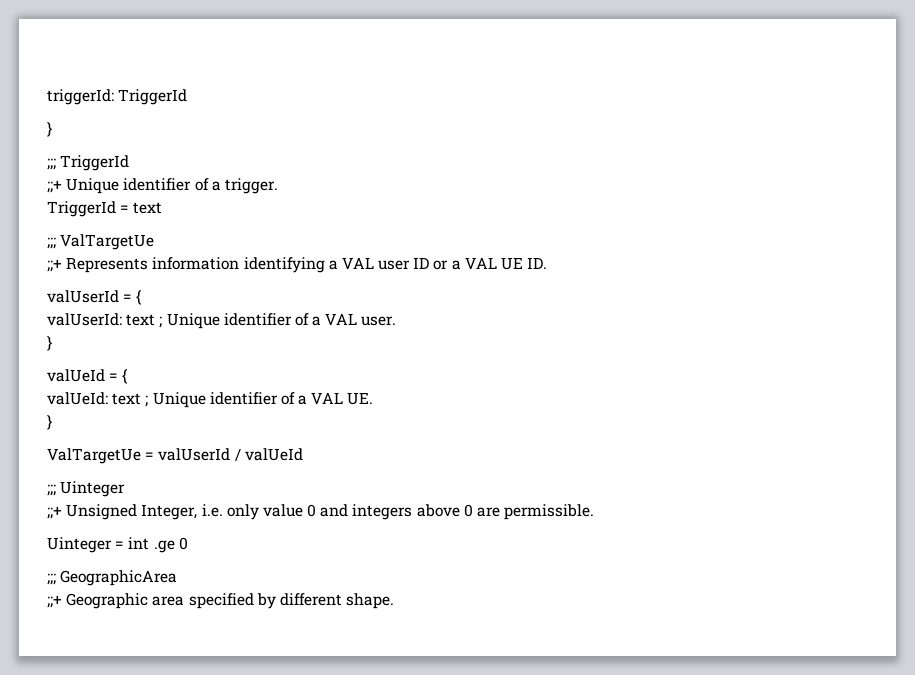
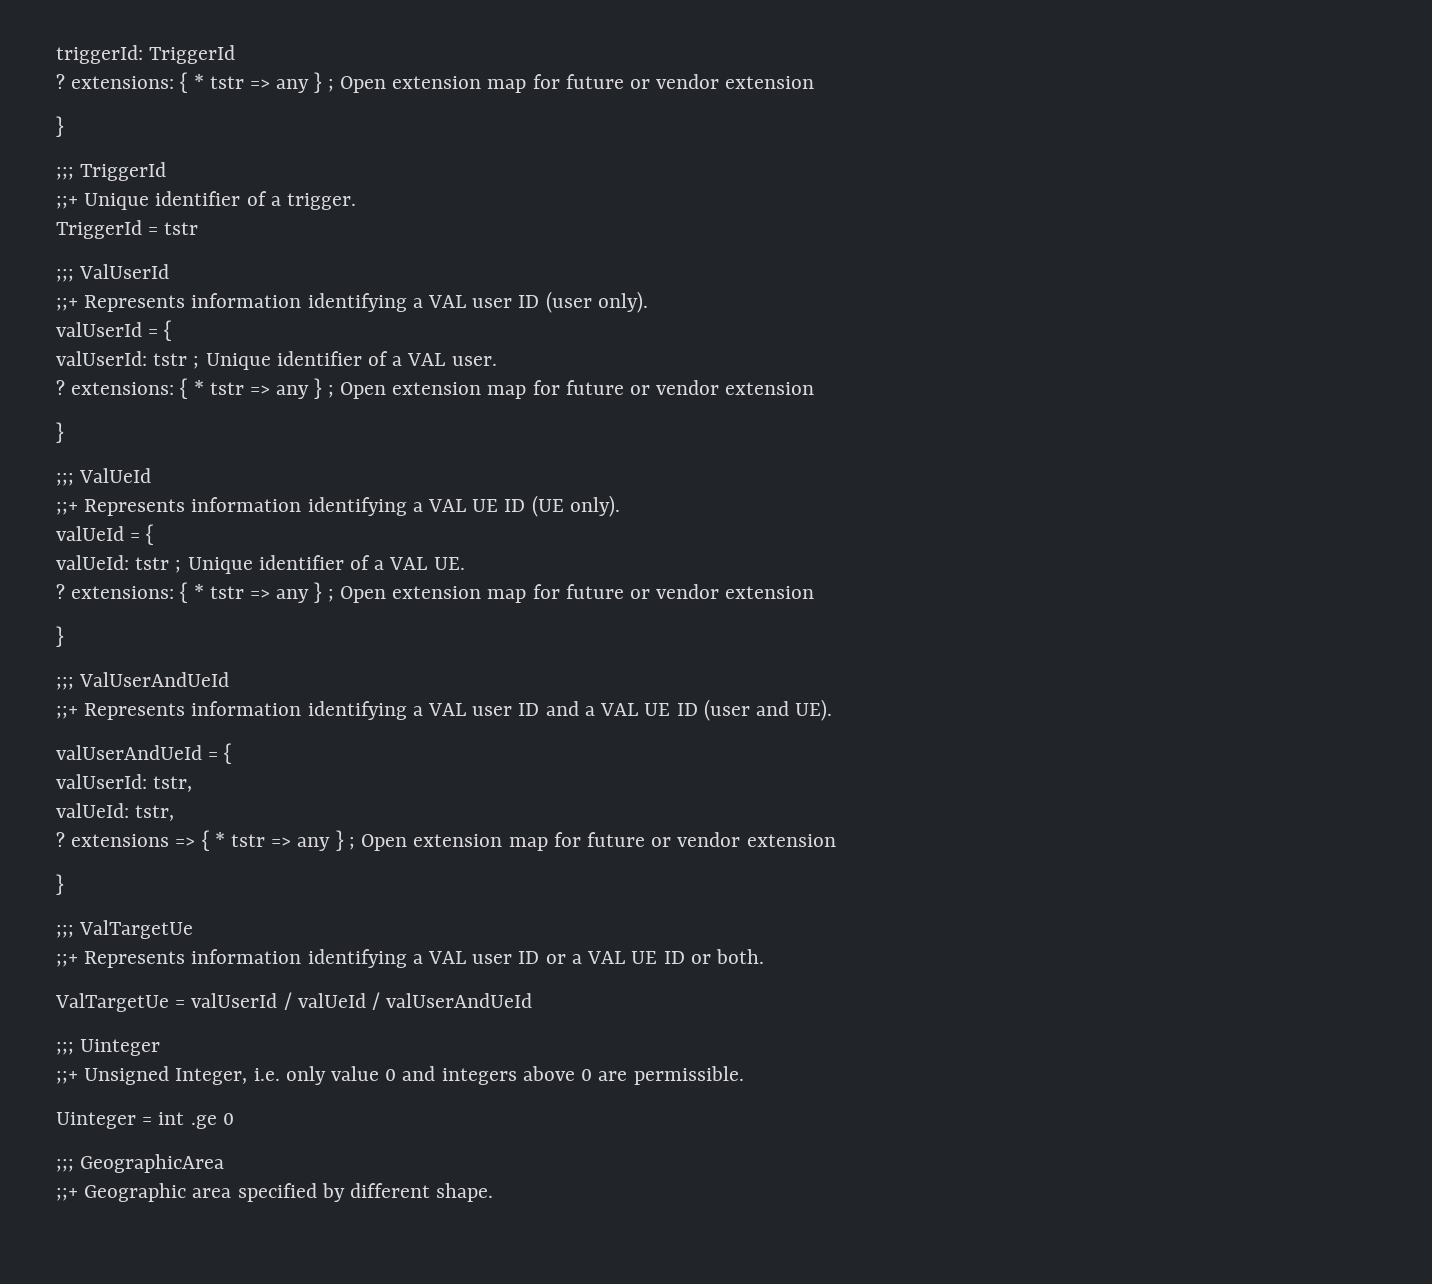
(188, 97) none -> [56,72,815,93] // ? extensions: { * tstr => any } ; Open extension map for future or vendor extension
[133,202,163,214] text -> [164,222,199,235] [56,264,170,282] [56,291,648,313] [56,320,173,341] [56,351,497,370] [56,378,815,399] [56,422,64,443] [56,468,152,486] [56,495,620,517] [56,524,155,545] [56,555,465,574] [56,582,815,603] [56,626,64,647] [56,672,230,690] [56,699,833,721] [56,743,233,764] [56,774,193,792] [56,803,175,821] [56,830,836,851] [56,874,64,895] tstr // ;;; ValUserId // ;;+ Represents information identifying a VAL user ID (user only). // valUserId = { // valUserId: tstr ; Unique identifier of a VAL user. // ? extensions: { * tstr => any } ; Open extension map for future or vendor extension // } // ;;; ValUeId // ;;+ Represents information identifying a VAL UE ID (UE only). // valUeId = { // valUeId: tstr ; Unique identifier of a VAL UE. // ? extensions: { * tstr => any } ; Open extension map for future or vendor extension // } // ;;; ValUserAndUeId // ;;+ Represents information identifying a VAL user ID and a VAL UE ID (user and UE). // valUserAndUeId = { // valUserId: tstr, // valUeId: tstr, // ? extensions => { * tstr => any } ; Open extension map for future or vendor extension // }
[527,257,548,269] [47,289,143,305] [47,313,397,329] [47,335,52,351] [47,368,129,384] [47,392,374,408] [47,414,52,430] ID. // valUserId = { // valUserId: text ; Unique identifier of a VAL user. // } // valUeId = { // valUeId: text ; Unique identifier of a VAL UE. // } -> [663,949,764,964] ID or both.
(303, 454) none -> [372,992,533,1010] / valUserAndUeId

